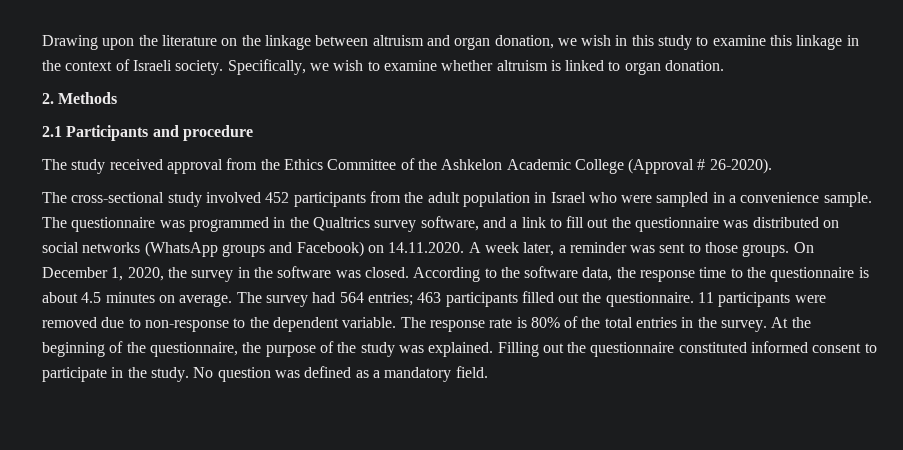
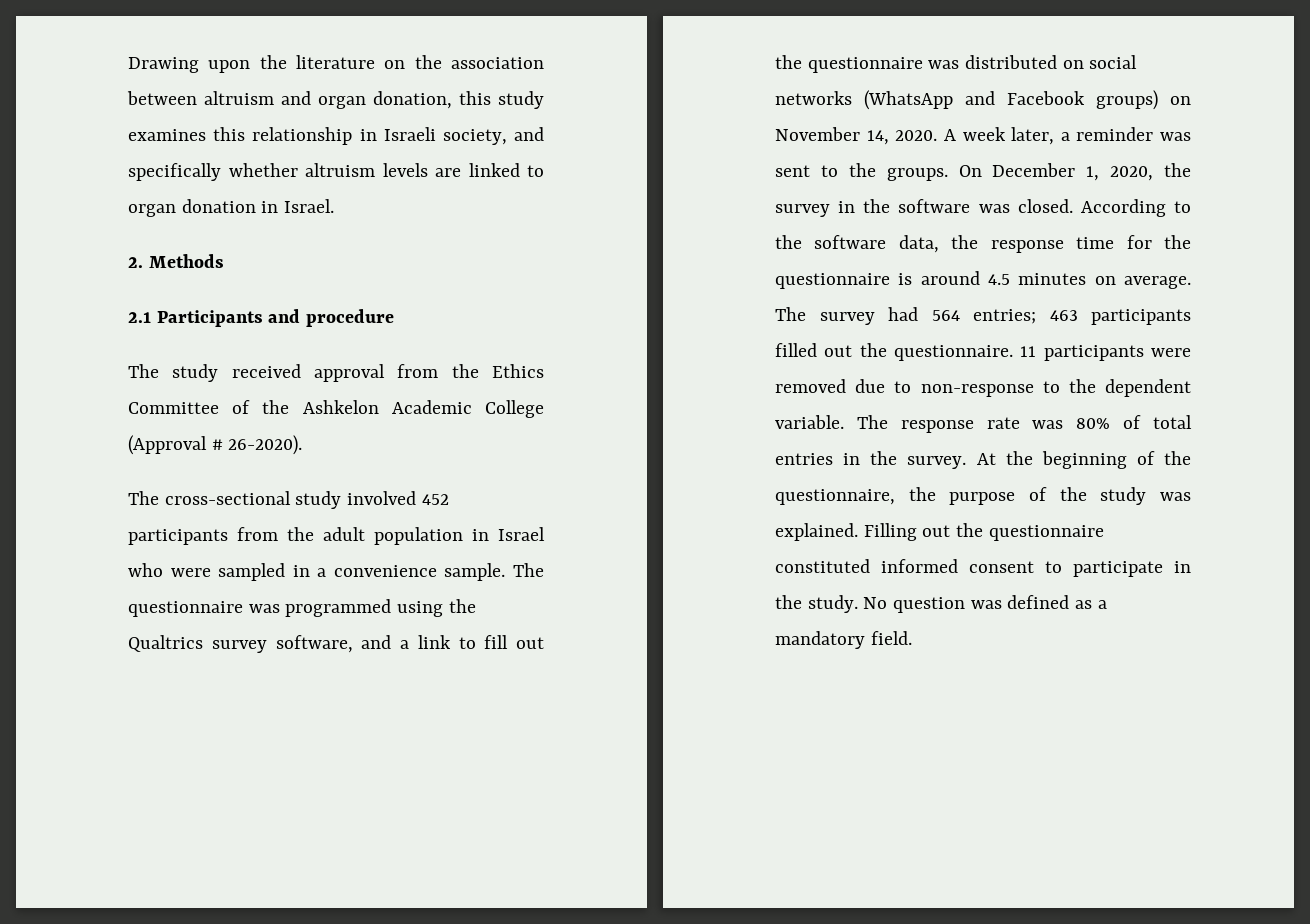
[264,35,311,50] linkage -> [451,57,544,69] association
[557,35,859,50] [42,59,725,75] we wish in this study to examine this linkage in the context of Israeli society. Specifically, we wish to examine whether altruism is linked to organ donation. -> [459,91,544,109] [128,127,544,145] [128,163,544,181] [128,199,335,217] this study examines this relationship in Israeli society, and specifically whether altruism levels are linked to organ donation in Israel.
[273,217,286,228] in -> [397,601,444,617] using
[221,241,465,257] groups and Facebook) on 14.11.2020. -> [965,90,1191,110] [775,127,938,145] and Facebook groups) on November 14, 2020.
[705,242,739,253] those -> [848,163,876,177] the
[730,268,743,278] to -> [1126,235,1152,249] for
[42,292,78,303] about -> [920,271,980,285] around
[516,317,527,328] is -> [1032,420,1064,429] was
[581,317,601,328] the -> (1142, 422) none

